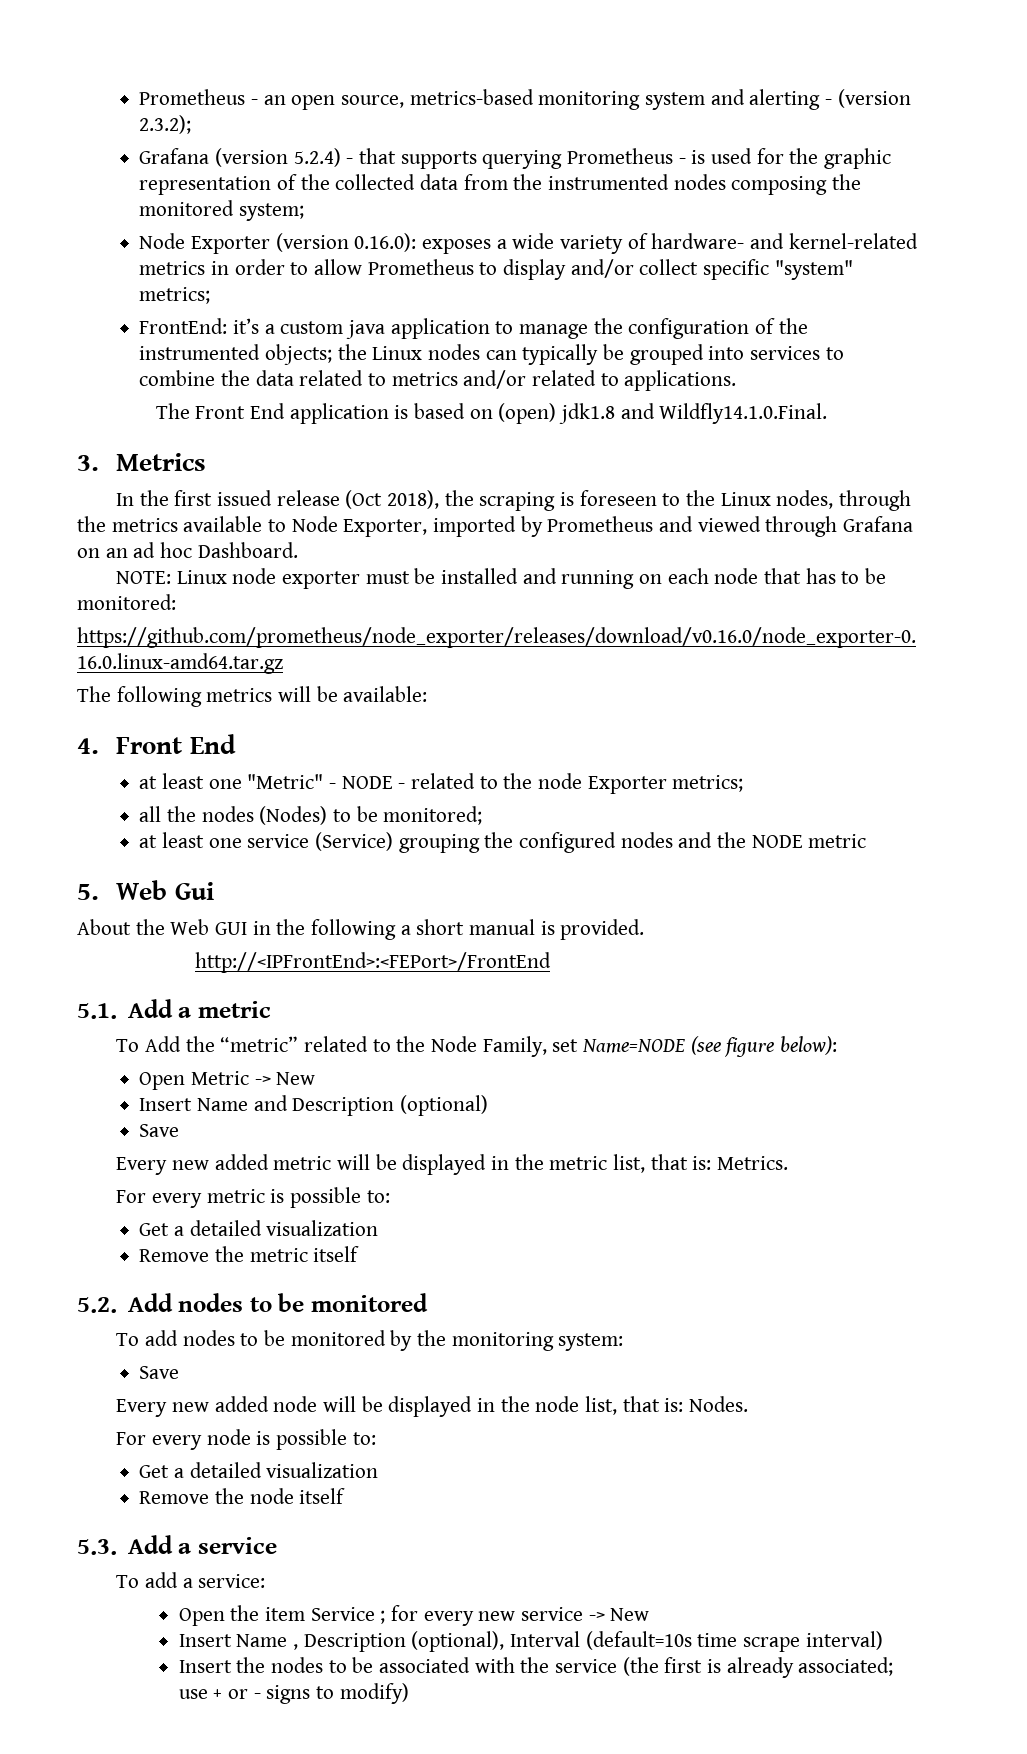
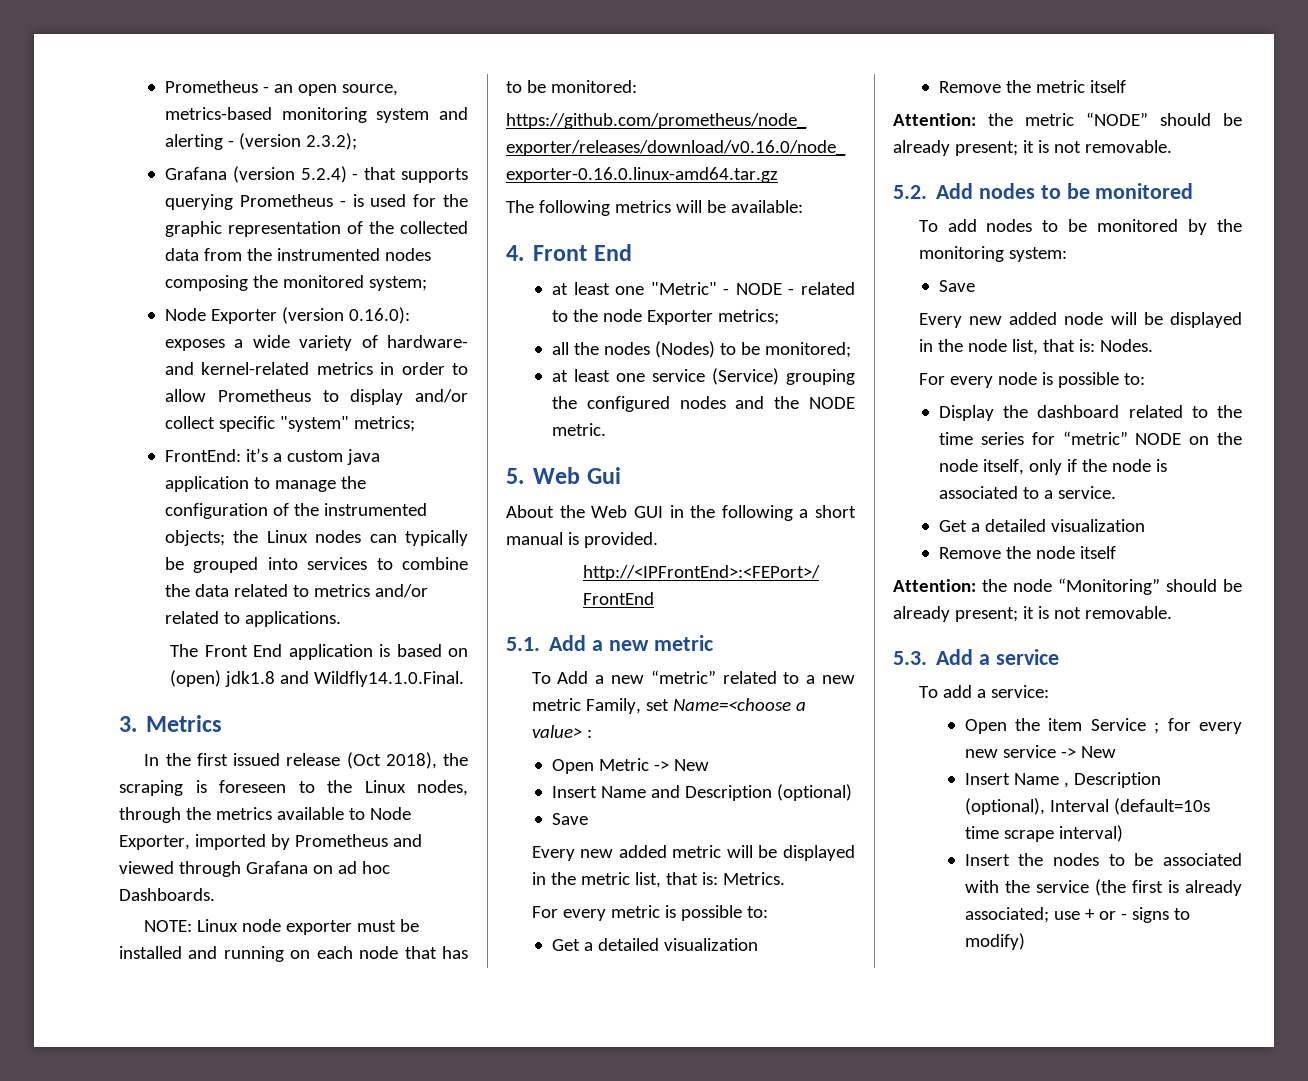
[105,548,128,558] an -> (333, 869) none
[197,542,298,558] Dashboard. -> [119,888,215,901] Dashboards.
[808,834,867,848] metric -> [552,423,607,436] metric.
(192, 1012) none -> [608,640,649,651] new
[185,1036,215,1052] the -> [595,675,645,684] a new
[396,1036,838,1057] the Node Family, set Name=NODE (see figure below): -> [806,675,855,684] [531,698,806,714] [531,725,592,738] a new metric Family, set Name=<choose a value> :
(360, 1254) none -> [893,112,1242,126] [893,140,1172,156] // Attention: the metric “NODE” should be already present; it is not removable.
(376, 1438) none -> [939,405,1242,421] [939,431,1242,445] [939,459,1167,475] [939,486,1116,499] // Display the dashboard related to the time series for “metric” NODE on the node itself, only if the node is associated to a service.
(346, 1496) none -> [893,578,1242,595] [893,606,1172,622] // Attention: the node “Monitoring” should be already present; it is not removable.

